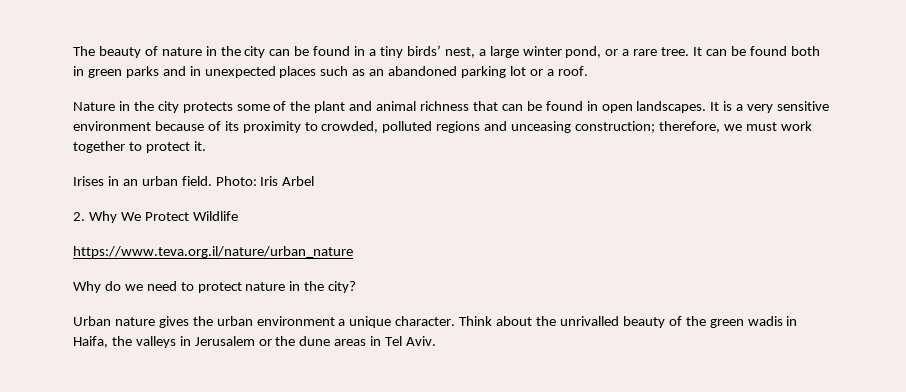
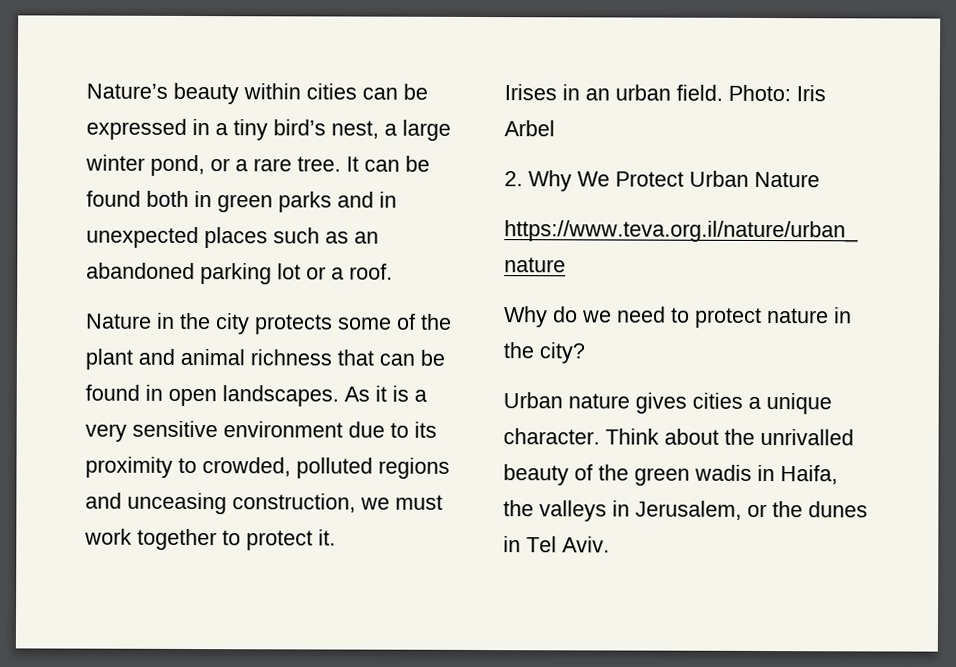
[73,46,351,58] The beauty of nature in the city can be found -> [86,82,428,105] [86,118,187,140] Nature’s beauty within cities can be expressed
[406,45,441,56] birds’ -> [273,119,326,136] bird’s
[710,102,720,111] It -> [344,385,387,402] As it
[154,121,221,131] because of -> [348,421,409,438] due to
[575,121,720,133] construction; therefore, -> [232,493,356,513] construction,
[192,211,238,221] Wildlife -> [689,170,820,188] Urban Nature
[192,316,335,326] the urban environment -> [692,392,743,409] cities
[194,336,255,346] Jerusalem -> [635,500,742,520] Jerusalem,
[299,336,367,346] dune areas -> [808,501,868,518] dunes

